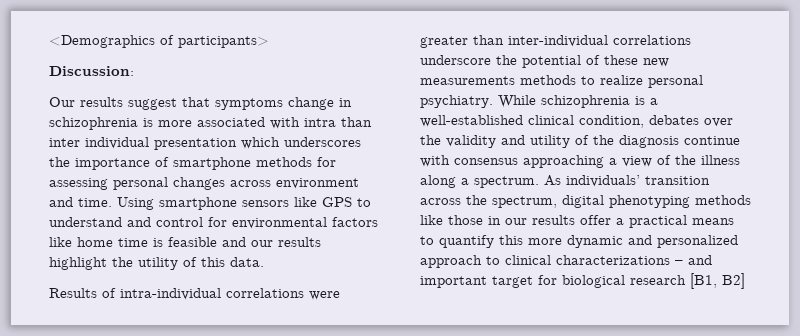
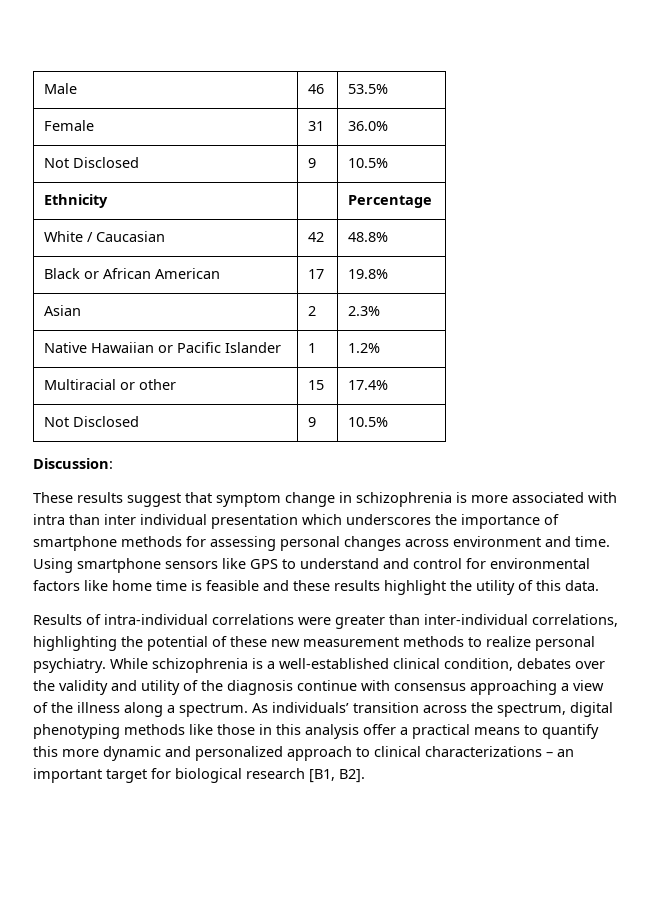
[49,35,269,48] <Demographics of participants> -> [44,83,78,94] [308,84,325,94] [348,84,389,94] [44,120,95,131] [308,121,325,131] [348,121,389,131] [44,157,140,168] [308,158,317,168] [348,158,389,168] [44,194,109,208] [348,195,433,208] [44,231,166,242] [308,232,325,242] [348,232,389,242] [44,268,221,279] [308,269,325,279] [348,269,389,279] [44,305,82,316] [308,306,317,316] [348,306,381,316] [44,342,282,353] [308,343,317,353] [348,343,381,353] [44,379,177,390] [308,380,325,390] [348,380,389,390] [44,416,140,427] [308,417,317,427] [348,417,389,427] Male | 46 | 53.5% // Female | 31 | 36.0% // Not Disclosed | 9 | 10.5% // Ethnicity | | Percentage // White / Caucasian | 42 | 48.8% // Black or African American | 17 | 19.8% // Asian | 2 | 2.3% // Native Hawaiian or Pacific Islander | 1 | 1.2% // Multiracial or other | 15 | 17.4% // Not Disclosed | 9 | 10.5%
[49,97,75,107] Our -> [33,492,73,503] These
[215,98,283,110] symptoms -> [216,493,281,507] symptom
[251,240,273,247] our -> [293,580,330,591] these
[613,35,691,45] [420,55,491,65] correlations underscore -> [532,614,618,627] [33,636,117,651] correlations, highlighting
[420,76,515,85] measurements -> [303,637,399,647] measurement
[505,215,575,225] our results -> [276,724,359,739] this analysis
[688,255,712,265] and -> [557,749,574,757] an
[722,273,745,289] B2] -> [339,769,365,783] B2].

